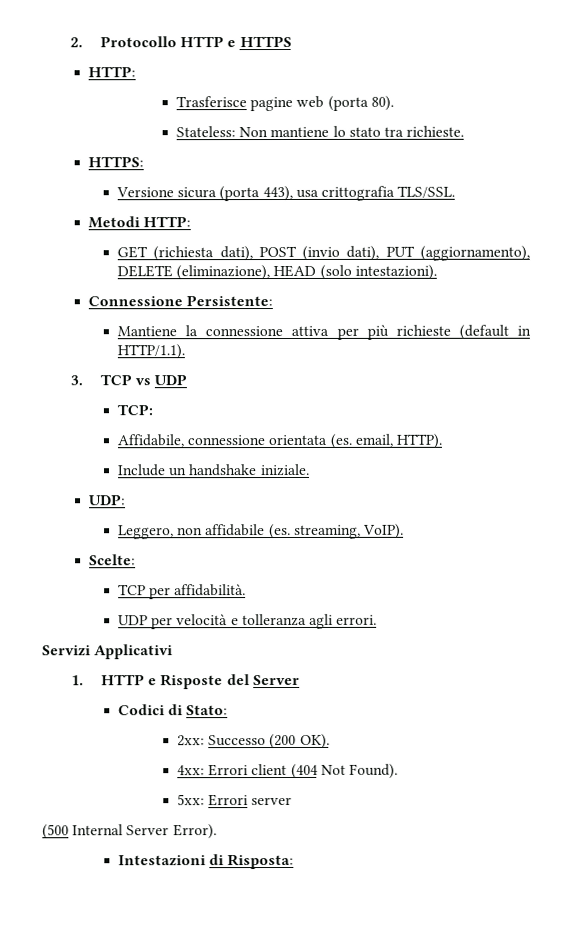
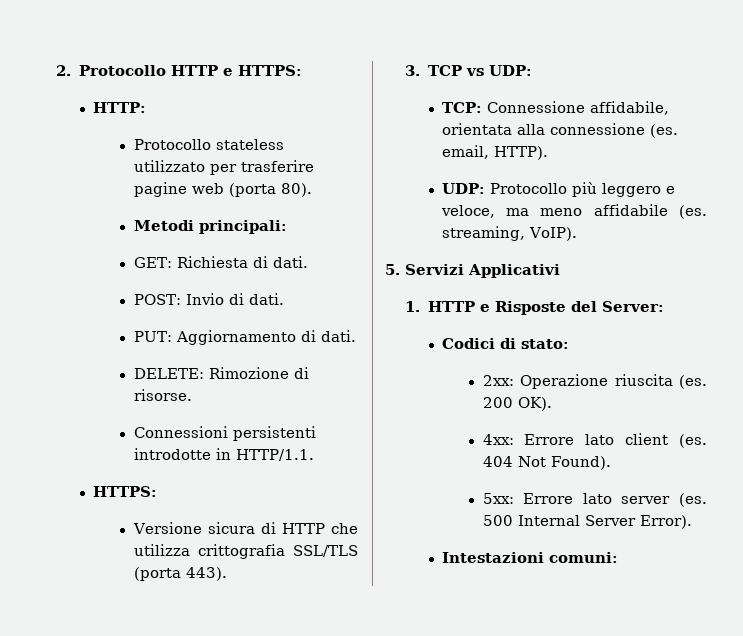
[239,35,292,48] [87,66,136,78] [175,96,247,108] HTTPS // HTTP: // Trasferisce -> [237,65,302,76] [92,102,146,113] [133,139,284,150] [133,160,314,175] HTTPS: // HTTP: // Protocollo stateless utilizzato per trasferire
[175,125,465,138] [87,156,144,168] [115,185,456,202] [87,216,191,229] [116,245,530,262] [116,264,437,281] [87,295,273,307] [116,324,531,340] [116,344,185,360] Stateless: Non mantiene lo stato tra richieste. // HTTPS: // Versione sicura (porta 443), usa crittografia TLS/SSL. // Metodi HTTP: // GET (richiesta dati), POST (invio dati), PUT (aggiornamento), DELETE (eliminazione), HEAD (solo intestazioni). // Connessione Persistente: // Mantiene la connessione attiva per più richieste (default in HTTP/1.1). -> [133,220,287,234] [133,256,308,268] [133,293,284,305] [133,330,356,345] [133,367,309,379] [133,389,192,401] [133,426,316,441] [133,448,314,461] [92,486,157,497] [132,522,358,534] [133,544,358,559] [133,567,227,581] Metodi principali: // GET: Richiesta di dati. // POST: Invio di dati. // PUT: Aggiornamento di dati. // DELETE: Rimozione di risorse. // Connessioni persistenti introdotte in HTTP/1.1. // HTTPS: // Versione sicura di HTTP che utilizza crittografia SSL/TLS (porta 443).
[154,374,188,386] UDP -> [488,65,532,76] UDP:
[116,433,442,449] [116,463,310,477] [88,494,126,506] [117,523,404,540] [88,554,136,566] [117,584,247,600] [117,613,378,630] // Affidabile, connessione orientata (es. email, HTTP). // Include un handshake iniziale. // UDP: // Leggero, non affidabile (es. streaming, VoIP). // Scelte: // TCP per affidabilità. // UDP per velocità e tolleranza agli errori. // -> [486,101,669,115] [441,123,678,138] [441,145,548,160] [441,182,675,197] [440,204,707,219] [441,226,577,241] [385,264,400,275] Connessione affidabile, orientata alla connessione (es. email, HTTP). // UDP: Protocollo più leggero e veloce, ma meno affidabile (es. streaming, VoIP). // 5.
[252,674,300,686] Server -> [601,301,664,312] Server:
[186,705,229,716] Stato: -> [520,339,569,349] stato:
[208,733,330,750] [176,763,318,779] Successo (200 OK). // 4xx: Errori client (404 -> [520,374,707,389] [482,397,552,411] [482,433,707,448] [482,456,513,467] Operazione riuscita (es. 200 OK). // 4xx: Errore lato client (es. 404
[208,794,249,807] Errori -> [523,493,612,504] Errore lato
[42,824,69,840] // (500 -> [679,493,707,507] [482,515,513,526] (es. 500
[209,853,295,870] di Risposta: -> [548,552,618,563] comuni:

